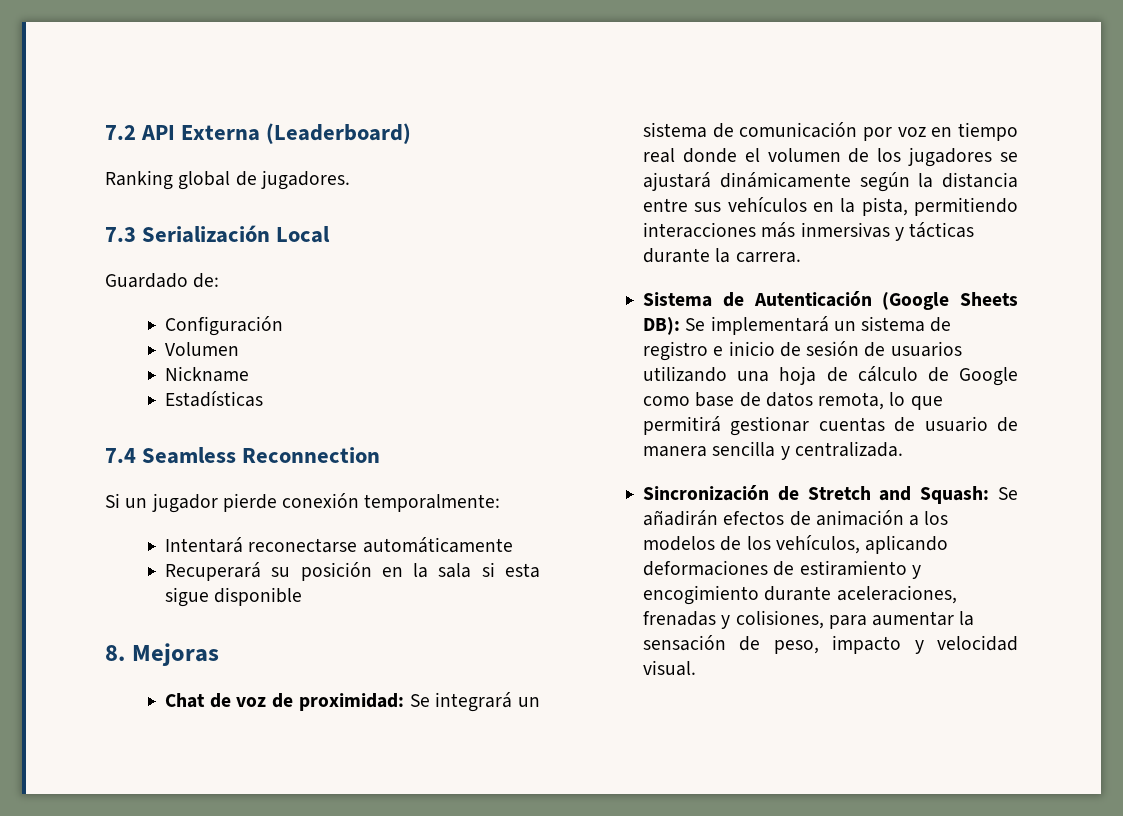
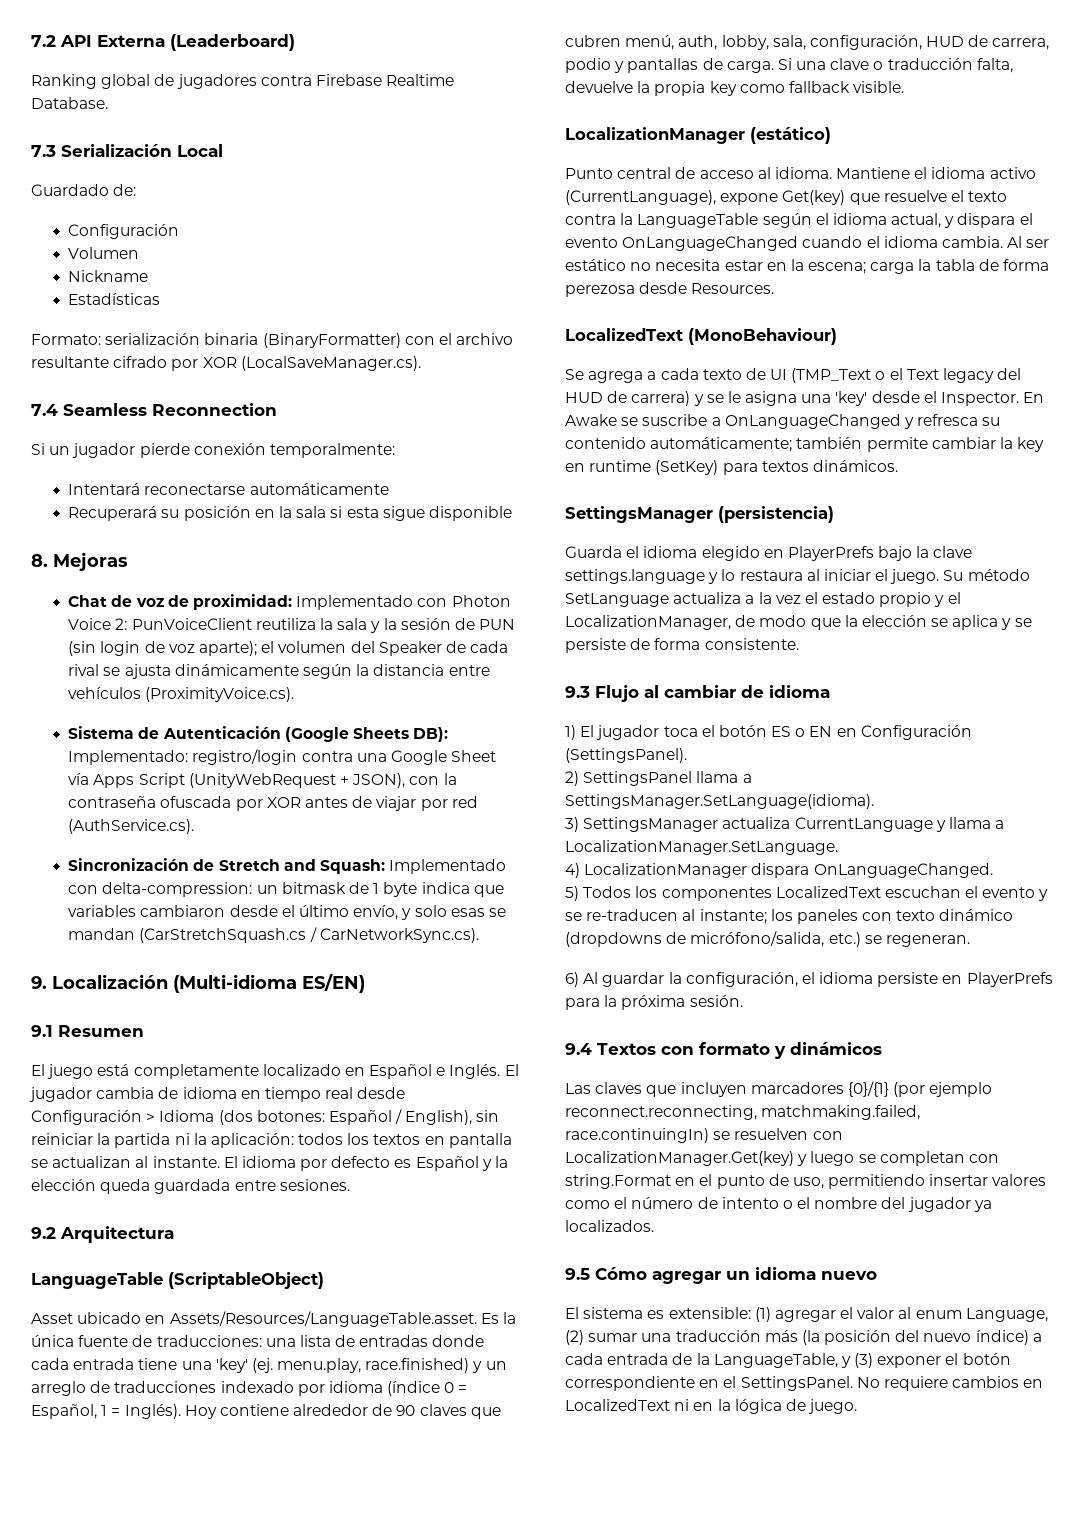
[260,170,350,190] jugadores. -> [176,74,455,89] [31,97,108,109] jugadores contra Firebase Realtime Database.
(264, 399) none -> [31,333,514,348] [31,356,421,371] // Formato: serialización binaria (BinaryFormatter) con el archivo resultante cifrado por XOR (LocalSaveManager.cs).
[409,692,540,712] [643,122,1018,141] [643,147,1018,167] [643,172,712,191] Se integrará un sistema de comunicación por voz en tiempo real donde el volumen de los jugadores se ajustará -> [296,595,511,610] [68,618,516,633] [68,641,509,656] [68,664,171,679] Implementado con Photon Voice 2: PunVoiceClient reutiliza la sala y la sesión de PUN (sin login de voz aparte); el volumen del Speaker de cada rival se ajusta
[694,197,1018,216] [643,222,975,241] [643,248,801,263] sus vehículos en la pista, permitiendo interacciones más inmersivas y tácticas durante la carrera. -> [68,687,295,702] vehículos (ProximityVoice.cs).
[685,316,952,335] [643,341,962,361] [643,366,1018,386] [643,392,943,410] [643,416,1018,436] [643,441,903,460] Se implementará un sistema de registro e inicio de sesión de usuarios utilizando una hoja de cálculo de Google como base de datos remota, lo que permitirá gestionar cuentas de usuario de manera sencilla y centralizada. -> [68,749,497,765] [68,773,457,788] [68,796,478,811] [68,819,195,834] Implementado: registro/login contra una Google Sheet vía Apps Script (UnityWebRequest + JSON), con la contraseña ofuscada por XOR antes de viajar por red (AuthService.cs).
[998,487,1018,500] [643,510,949,526] [643,535,949,554] [643,560,921,579] [643,585,957,605] [643,610,975,629] [643,635,1018,654] [643,660,697,676] Se añadirán efectos de animación a los modelos de los vehículos, aplicando deformaciones de estiramiento y encogimiento durante aceleraciones, frenadas y colisiones, para aumentar la sensación de peso, impacto y velocidad visual. -> [389,859,507,874] [68,882,504,897] [68,905,506,920] [68,927,479,943] [31,974,365,993] [31,1025,144,1037] [31,1064,519,1079] [29,1087,406,1102] [31,1109,500,1125] [31,1133,512,1148] [31,1156,509,1171] [31,1179,350,1194] [31,1226,174,1243] [31,1272,324,1289] [31,1311,516,1327] [31,1335,485,1347] [31,1358,507,1373] [31,1381,468,1396] [31,1404,501,1419] [565,35,1050,50] [565,58,1013,73] [565,81,905,96] [565,127,831,144] [565,167,1036,179] [565,190,1008,205] [565,213,1033,228] [565,236,1050,251] [565,259,1050,274] [565,282,775,297] [565,328,837,345] [565,368,1022,383] [565,391,1045,406] [565,414,1001,429] [565,437,1045,452] [565,460,898,475] [565,506,834,523] [565,546,973,561] [565,569,1030,584] [565,592,961,607] [565,615,1032,630] [565,638,799,653] [565,685,830,702] [565,725,972,740] [565,748,687,763] [565,771,752,786] [565,794,874,809] [565,817,1005,832] [565,840,838,855] [565,863,993,878] [565,886,1049,901] [565,909,1014,924] [565,931,970,947] [565,972,1053,987] [565,995,743,1010] [565,1042,882,1059] [565,1081,993,1097] [565,1105,921,1120] [565,1128,843,1143] [565,1151,999,1166] [565,1174,1047,1189] [565,1197,992,1212] [565,1220,654,1232] [565,1267,877,1284] [565,1307,1048,1322] [565,1330,1042,1345] [565,1353,1011,1368] [565,1376,1044,1391] [565,1399,858,1414] Implementado con delta-compression: un bitmask de 1 byte indica que variables cambiaron desde el último envío, y solo esas se mandan (CarStretchSquash.cs / CarNetworkSync.cs). // 9. Localización (Multi-idioma ES/EN) // 9.1 Resumen // El juego está completamente localizado en Español e Inglés. El jugador cambia de idioma en tiempo real desde Configuración > Idioma (dos botones: Español / English), sin reiniciar la partida ni la aplicación: todos los textos en pantalla se actualizan al instante. El idioma por defecto es Español y la elección queda guardada entre sesiones. // 9.2 Arquitectura // LanguageTable (ScriptableObject) // Asset ubicado en Assets/Resources/LanguageTable.asset. Es la única fuente de traducciones: una lista de entradas donde cada entrada tiene una 'key' (ej. menu.play, race.finished) y un arreglo de traducciones indexado por idioma (índice 0 = Español, 1 = Inglés). Hoy contiene alrededor de 90 claves que cubren menú, auth, lobby, sala, configuración, HUD de carrera, podio y pantallas de carga. Si una clave o traducción falta, devuelve la propia key como fallback visible. // LocalizationManager (estático) // Punto central de acceso al idioma. Mantiene el idioma activo (CurrentLanguage), expone Get(key) que resuelve el texto contra la LanguageTable según el idioma actual, y dispara el evento OnLanguageChanged cuando el idioma cambia. Al ser estático no necesita estar en la escena; carga la tabla de forma perezosa desde Resources. // LocalizedText (MonoBehaviour) // Se agrega a cada texto de UI (TMP_Text o el Text legacy del HUD de carrera) y se le asigna una 'key' desde el Inspector. En Awake se suscribe a OnLanguageChanged y refresca su contenido automáticamente; también permite cambiar la key en runtime (SetKey) para textos dinámicos. // SettingsManager (persistencia) // Guarda el idioma elegido en PlayerPrefs bajo la clave settings.language y lo restaura al iniciar el juego. Su método SetLanguage actualiza a la vez el estado propio y el LocalizationManager, de modo que la elección se aplica y se persiste de forma consistente. // 9.3 Flujo al cambiar de idioma // 1) El jugador toca el botón ES o EN en Configuración (SettingsPanel). // 2) SettingsPanel llama a SettingsManager.SetLanguage(idioma). // 3) SettingsManager actualiza CurrentLanguage y llama a LocalizationManager.SetLanguage. // 4) LocalizationManager dispara OnLanguageChanged. // 5) Todos los componentes LocalizedText escuchan el evento y se re-traducen al instante; los paneles con texto dinámico (dropdowns de micrófono/salida, etc.) se regeneran. // 6) Al guardar la configuración, el idioma persiste en PlayerPrefs para la próxima sesión. // 9.4 Textos con formato y dinámicos // Las claves que incluyen marcadores {0}/{1} (por ejemplo reconnect.reconnecting, matchmaking.failed, race.continuingIn) se resuelven con LocalizationManager.Get(key) y luego se completan con string.Format en el punto de uso, permitiendo insertar valores como el número de intento o el nombre del jugador ya localizados. // 9.5 Cómo agregar un idioma nuevo // El sistema es extensible: (1) agregar el valor al enum Language, (2) sumar una traducción más (la posición del nuevo índice) a cada entrada de la LanguageTable, y (3) exponer el botón correspondiente en el SettingsPanel. No requiere cambios en LocalizedText ni en la lógica de juego.

